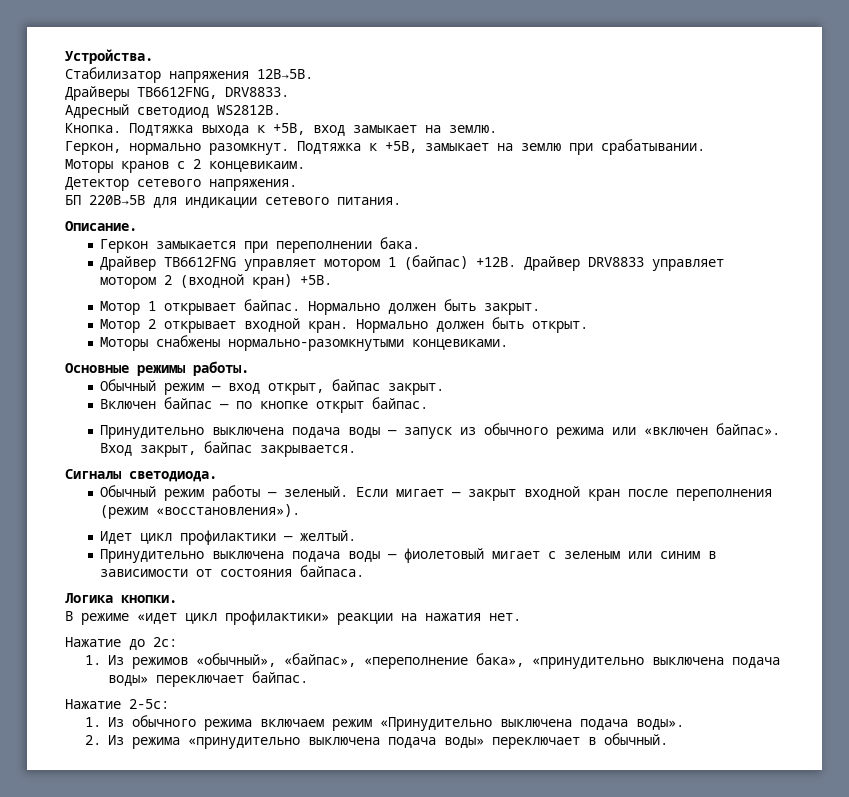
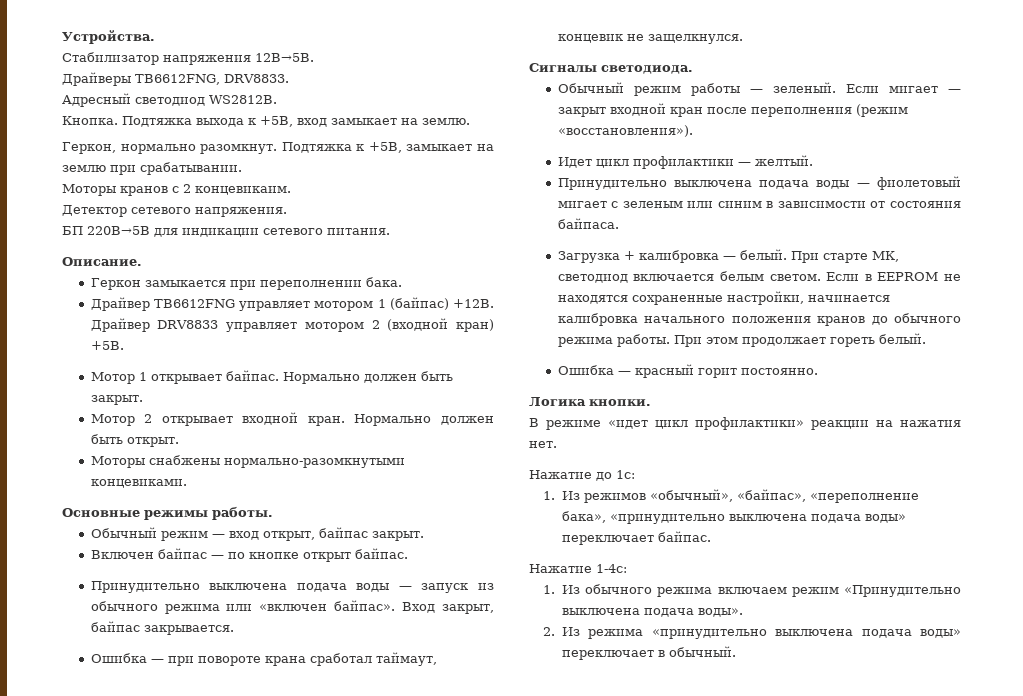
(357, 451) none -> [90,652,437,666] [557,34,743,44] // Ошибка — при повороте крана сработал таймаут, концевик не защелкнулся.
(365, 571) none -> [557,249,899,263] [557,271,961,283] [557,291,890,305] [557,313,961,326] [557,333,926,347] [557,364,818,378] // Загрузка + калибровка — белый. При старте МК, светодиод включается белым светом. Если в EEPROM не находятся сохраненные настройки, начинается калибровка начального положения кранов до обычного режима работы. При этом продолжает гореть белый. // Ошибка — красный горит постоянно.
[153,637,177,647] 2с: -> [616,470,635,479] 1с:
[129,699,169,709] 2-5с: -> [596,564,627,573] 1-4с:

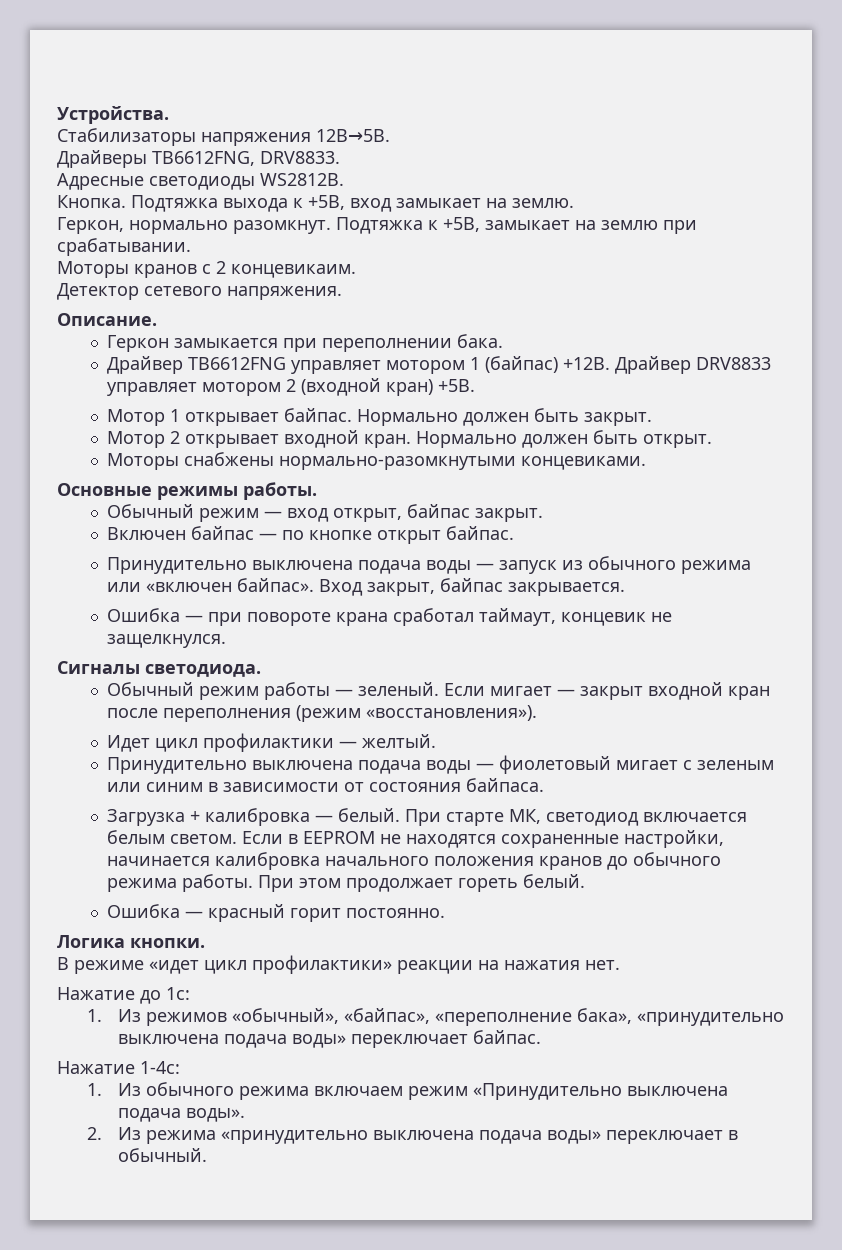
[62,52,159,65] Стабилизатор -> [57,128,196,146] Стабилизаторы
[62,93,205,107] Адресный светодиод -> [57,173,255,190] Адресные светодиоды
[62,226,390,237] // БП 220В→5В для индикации сетевого питания. -> (342, 293) none

